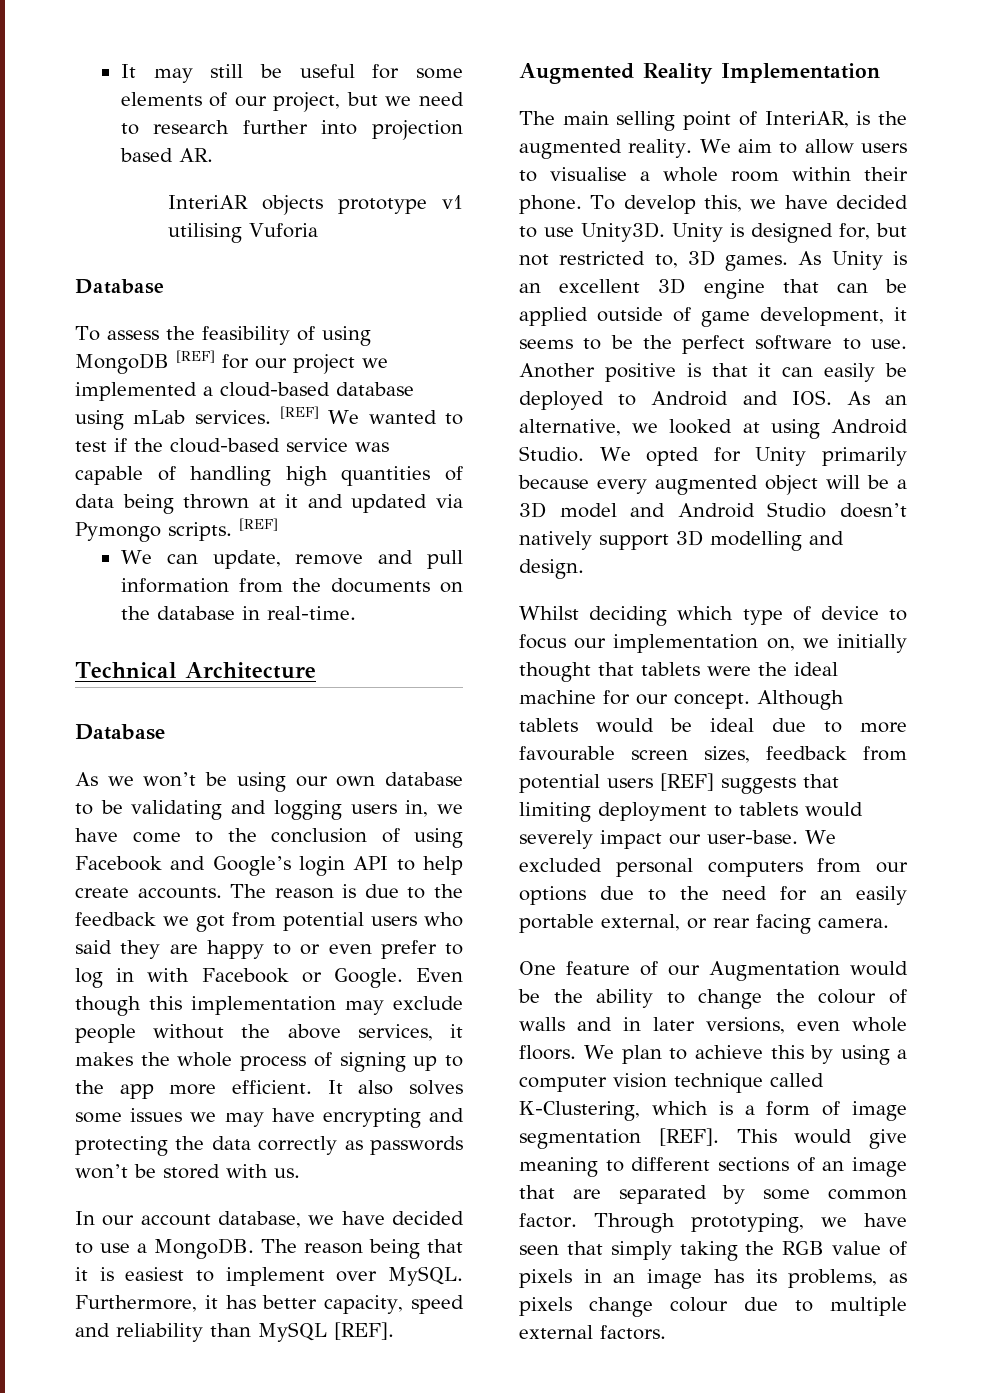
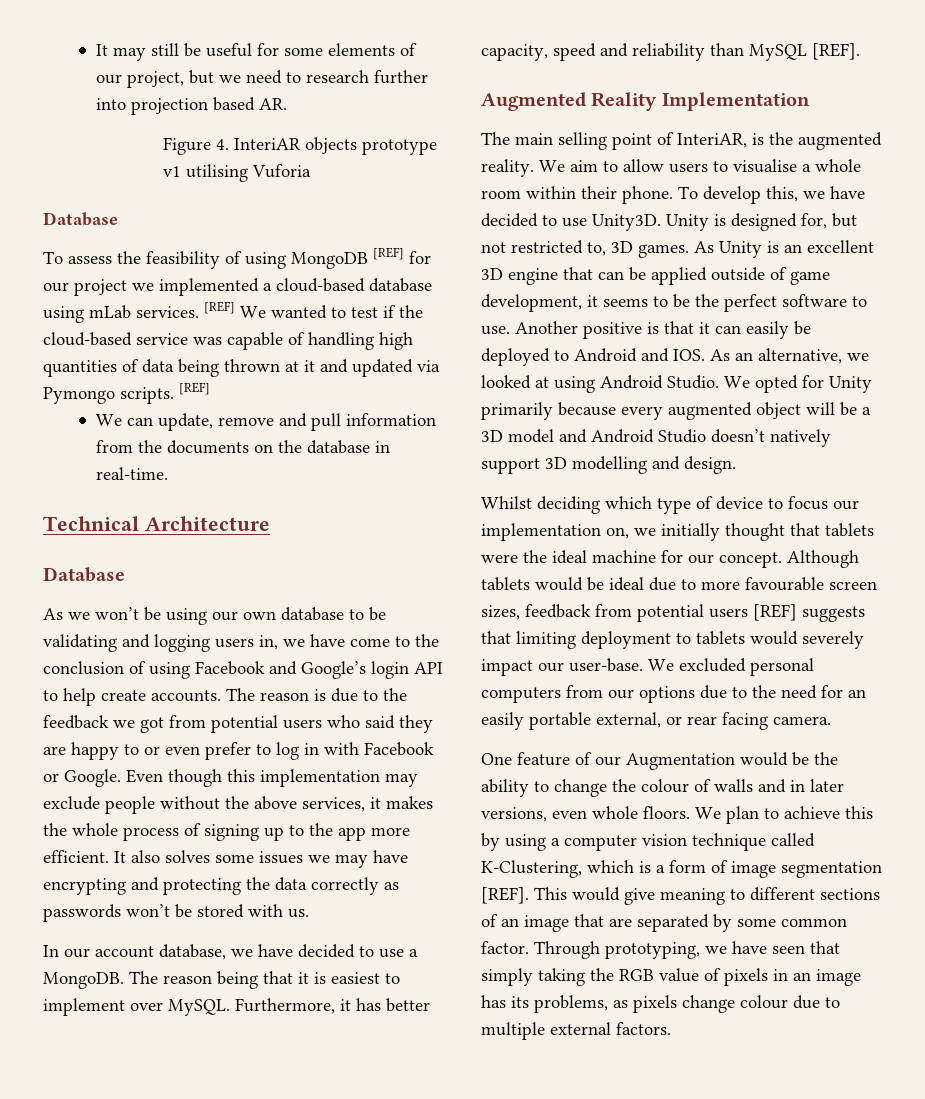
(213, 155) none -> [163,137,230,155] Figure 4.

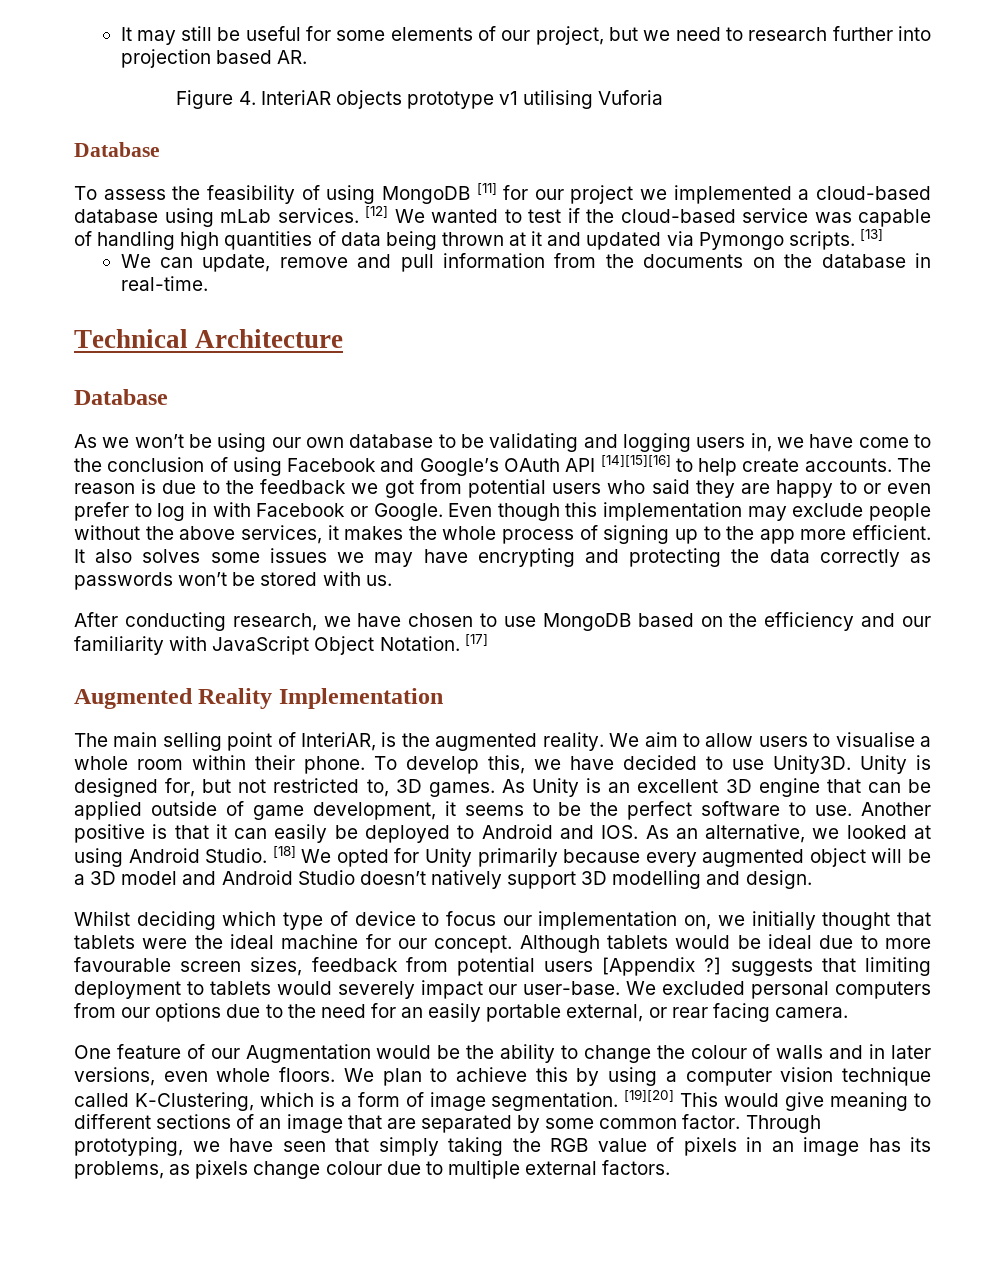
[373,247,404,260] [REF] -> [476,183,497,195] [11]
[204,301,235,314] [REF] -> [365,206,388,218] [12]
[179,382,210,395] [REF] -> [859,229,883,241] [13]
[371,661,443,679] login API -> [503,455,671,472] OAuth API [14][15][16]
[43,944,418,960] [43,971,400,989] [43,998,430,1016] [481,43,860,61] In our account database, we have decided to use a MongoDB. The reason being that it is easiest to implement over MySQL. Furthermore, it has better capacity, speed and reliability than MySQL [REF]. -> [74,612,931,631] [74,634,488,655] After conducting research, we have chosen to use MongoDB based on the efficiency and our familiarity with JavaScript Object Notation. [17]
(719, 382) none -> [272,846,296,858] [18]
[753,604,797,621] [REF] -> [602,957,722,976] [Appendix ?]
[781,861,882,878] [481,887,529,904] segmentation [REF]. -> [491,1089,675,1111] segmentation. [19][20]

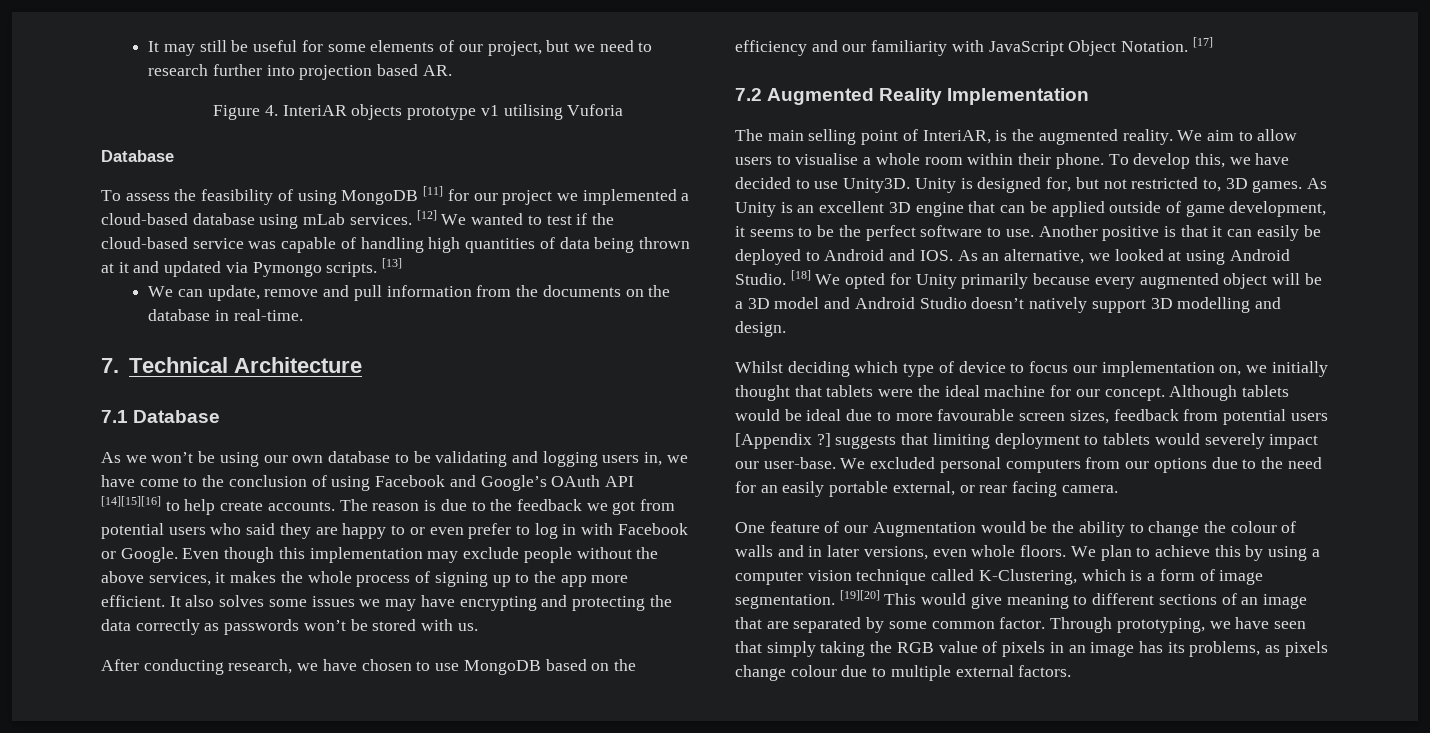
(208, 283) none -> [101,358,119,373] 7.
(344, 338) none -> [101,410,128,423] 7.1
(488, 640) none -> [735,88,762,101] 7.2

